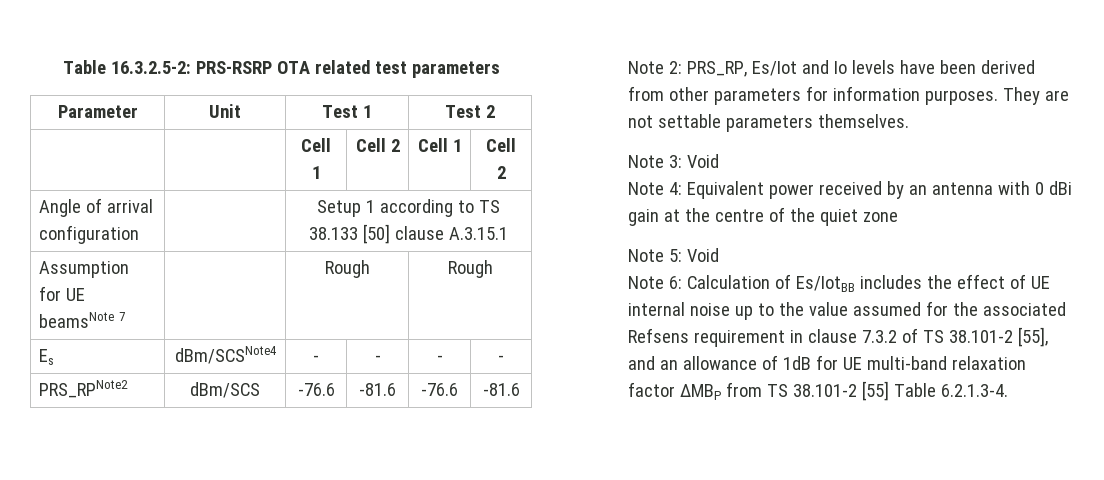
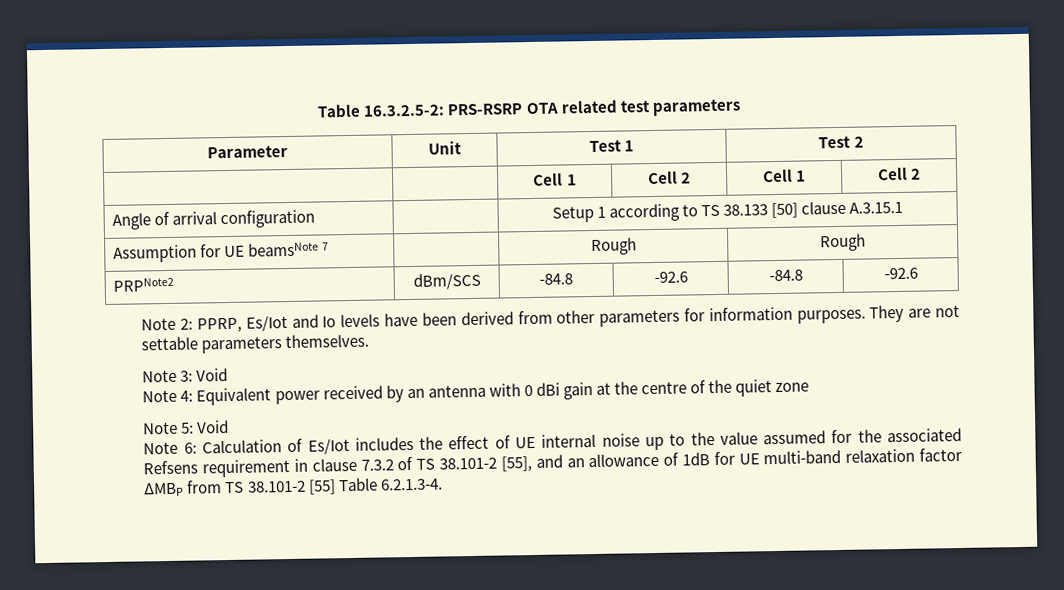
[39,349,55,365] [174,346,277,364] [313,355,319,362] [374,355,381,362] [436,355,443,362] [498,355,504,362] [39,380,129,398] [190,382,260,398] [297,383,335,396] [359,383,396,396] [421,383,458,396] [482,383,520,396] Es | dBm/SCSNote4 | - | - | - | - // PRS_RPNote2 | dBm/SCS | -76.6 | -81.6 | -76.6 | -81.6 -> [113,277,175,292] [412,272,481,290] [539,273,573,285] [653,271,688,283] [768,269,803,282] [883,267,918,280] PRPNote2 | dBm/SCS | -84.8 | -92.6 | -84.8 | -92.6
[687,61,748,77] PRS_RP, -> [196,317,242,333] PPRP,
[796,276,856,292] Es/IotBB -> [307,439,350,455] Es/Iot

